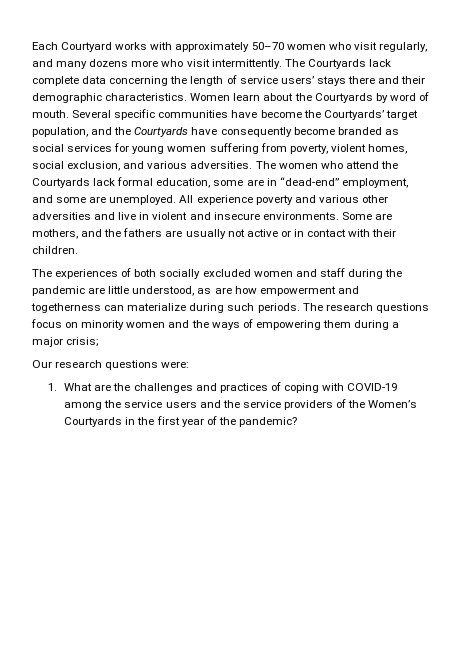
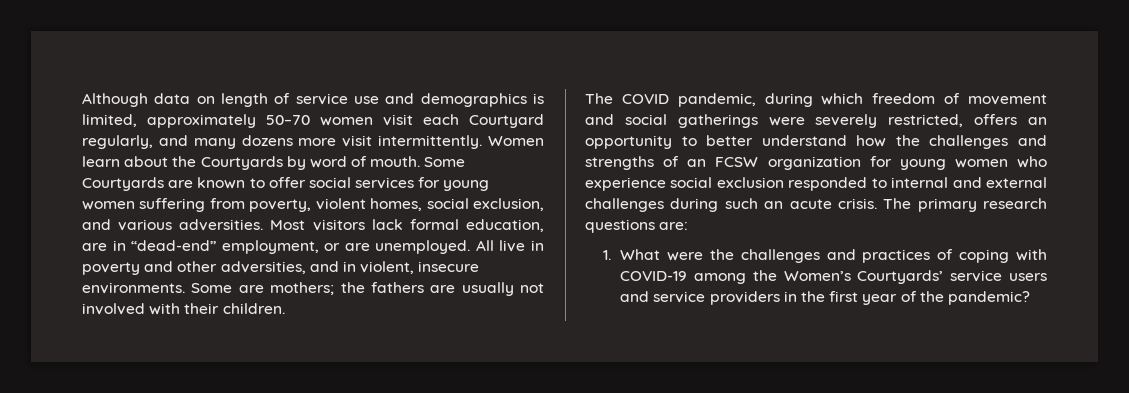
[32,42,377,52] Each Courtyard works with approximately 50–70 women who visit -> [82,93,544,107] [82,114,544,128] Although data on length of service use and demographics is limited, approximately 50–70 women visit each Courtyard
[161,59,184,67] who -> (337, 142) none
[284,59,391,69] [32,75,426,86] [32,93,188,103] The Courtyards lack complete data concerning the length of service users’ stays there and their demographic characteristics. -> (483, 142) none
[72,109,418,120] [32,127,399,137] Several specific communities have become the Courtyards’ target population, and the Courtyards have consequently become branded as -> [424,157,466,167] [82,177,306,191] Some Courtyards are known to offer
[255,161,398,169] [32,178,90,188] The women who attend the Courtyards -> [270,219,365,231] Most visitors
[213,180,244,186] some -> (544, 225) none
[32,195,87,203] and some -> [324,243,341,251] or
[196,195,388,205] [32,212,211,220] experience poverty and various other adversities and live in violent and -> [499,240,544,252] [82,261,415,275] live in poverty and other adversities, and in violent,
[32,229,103,239] mothers, and -> [270,282,335,295] mothers;
[246,229,347,237] active or in contact -> [82,303,145,315] involved
[55,268,403,279] [32,286,359,296] [31,303,429,313] [31,319,400,330] [32,337,100,347] [32,360,190,370] experiences of both socially excluded women and staff during the pandemic are little understood, as are how empowerment and togetherness can materialize during such periods. The research questions focus on minority women and the ways of empowering them during a major crisis; // Our research questions were: -> [621,93,1047,107] [585,114,1047,128] [585,135,1047,149] [585,156,1047,170] [585,177,1047,191] [585,198,1047,212] [585,219,689,233] COVID pandemic, during which freedom of movement and social gatherings were severely restricted, offers an opportunity to better understand how the challenges and strengths of an FCSW organization for young women who experience social exclusion responded to internal and external challenges during such an acute crisis. The primary research questions are:
[94,384,112,391] are -> [667,252,704,261] were
(122, 404) none -> [783,270,944,284] Women’s Courtyards’
[222,400,240,408] the -> (650, 296) none
[336,399,418,408] [64,417,123,427] of the Women’s Courtyards -> (780, 298) none

